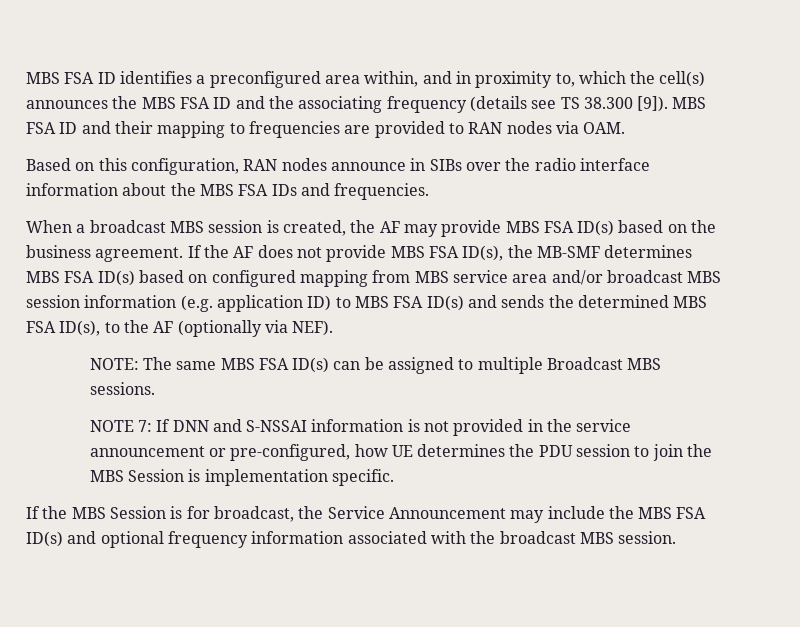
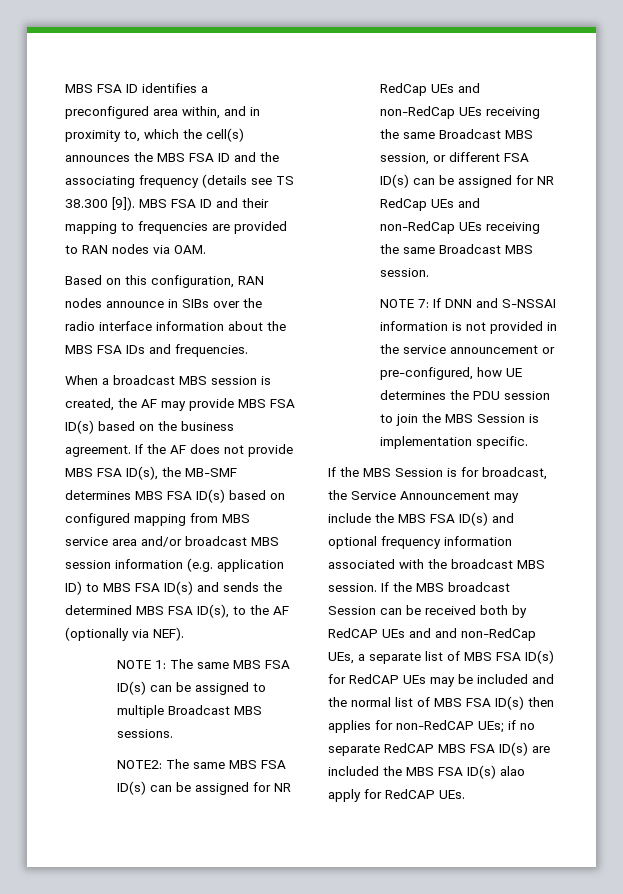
[89,358,139,370] NOTE: -> [117,660,167,669] NOTE 1:
(155, 388) none -> [117,759,287,769] [117,781,292,795] [380,83,481,96] [380,106,541,119] [380,129,534,139] [380,152,530,165] [380,174,555,188] [380,198,481,211] [380,221,541,234] [380,244,534,254] [380,268,430,277] // NOTE2: The same MBS FSA ID(s) can be assigned for NR RedCap UEs and non-RedCap UEs receiving the same Broadcast MBS session, or different FSA ID(s) can be assigned for NR RedCap UEs and non-RedCap UEs receiving the same Broadcast MBS session.
(677, 537) none -> [381,582,510,592] [328,605,527,618] [328,628,536,641] [328,650,554,664] [328,674,554,687] [328,696,554,710] [328,720,535,733] [328,742,550,756] [328,765,525,779] [328,789,465,802] If the MBS broadcast Session can be received both by RedCAP UEs and and non-RedCap UEs, a separate list of MBS FSA ID(s) for RedCAP UEs may be included and the normal list of MBS FSA ID(s) then applies for non-RedCAP UEs; if no separate RedCAP MBS FSA ID(s) are included the MBS FSA ID(s) alao apply for RedCAP UEs.

